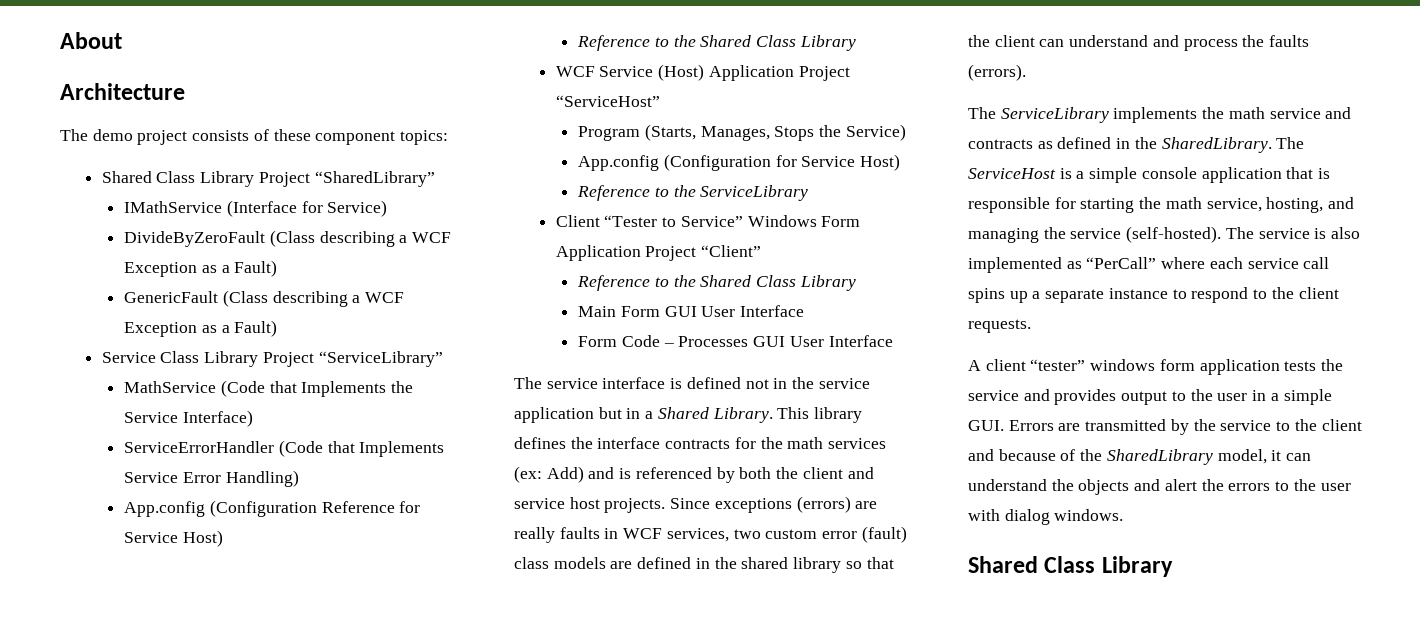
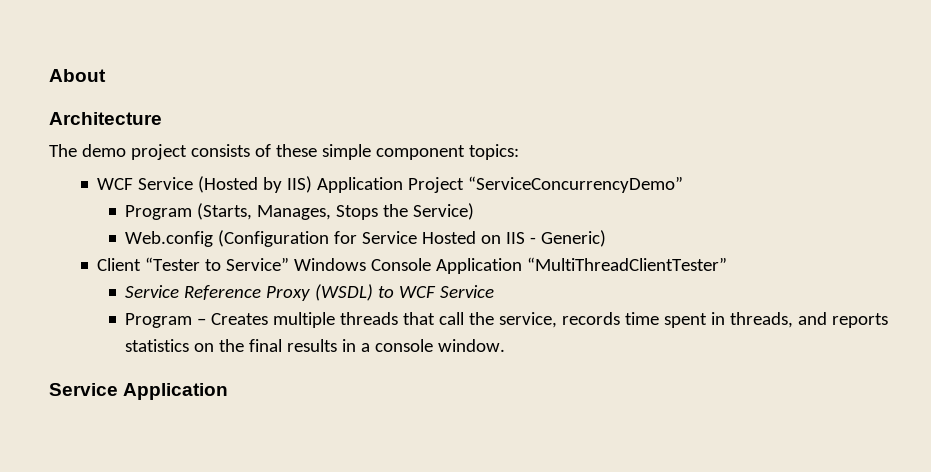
(311, 135) none -> [321,144,371,160] simple
[101,171,435,187] [124,200,388,217] [124,230,452,247] [124,260,278,277] [124,290,405,307] [124,320,278,337] [101,351,443,367] [124,380,414,397] [124,410,253,427] [124,440,445,457] [124,470,299,487] [124,500,421,517] [124,530,223,547] [577,35,856,51] [555,64,850,81] [555,95,660,107] // Shared Class Library Project “SharedLibrary” // IMathService (Interface for Service) // DivideByZeroFault (Class describing a WCF Exception as a Fault) // GenericFault (Class describing a WCF Exception as a Fault) // Service Class Library Project “ServiceLibrary” // MathService (Code that Implements the Service Interface) // ServiceErrorHandler (Code that Implements Service Error Handling) // App.config (Configuration Reference for Service Host) // Reference to the Shared Class Library // WCF Service (Host) Application Project “ServiceHost” -> [97,176,684,193] // WCF Service (Hosted by IIS) Application Project “ServiceConcurrencyDemo”
[578,155,660,171] App.config -> [125,231,214,247] Web.config
[860,154,901,171] [577,185,809,201] Host) // Reference to the ServiceLibrary -> [422,230,607,247] Hosted on IIS - Generic)
[821,216,861,227] [555,245,762,261] [577,275,856,291] [578,305,805,317] [578,335,893,347] [514,377,870,389] [514,407,863,423] [514,437,887,449] [514,466,874,483] [514,496,878,513] [514,526,907,543] [514,557,894,573] [968,35,1310,51] [968,64,1026,81] [968,107,1352,123] [968,137,1305,153] [968,167,1331,183] [968,197,1355,213] [968,226,1361,243] [968,257,1330,273] [968,287,1339,303] [968,319,1031,333] [968,359,1344,375] [968,389,1332,405] [968,419,1362,435] [968,449,1312,465] [968,479,1351,495] [968,509,1124,525] [968,556,1173,577] Form Application Project “Client” // Reference to the Shared Class Library // Main Form GUI User Interface // Form Code – Processes GUI User Interface // The service interface is defined not in the service application but in a Shared Library. This library defines the interface contracts for the math services (ex: Add) and is referenced by both the client and service host projects. Since exceptions (errors) are really faults in WCF services, two custom error (fault) class models are defined in the shared library so that the client can understand and process the faults (errors). // The ServiceLibrary implements the math service and contracts as defined in the SharedLibrary. The ServiceHost is a simple console application that is responsible for starting the math service, hosting, and managing the service (self-hosted). The service is also implemented as “PerCall” where each service call spins up a separate instance to respond to the client requests. // A client “tester” windows form application tests the service and provides output to the user in a simple GUI. Errors are transmitted by the service to the client and because of the SharedLibrary model, it can understand the objects and alert the errors to the user with dialog windows. // Shared Class Library -> [371,257,728,274] [125,284,495,301] [125,312,889,328] [125,339,506,352] [49,383,229,400] Console Application “MultiThreadClientTester” // Service Reference Proxy (WSDL) to WCF Service // Program – Creates multiple threads that call the service, records time spent in threads, and reports statistics on the final results in a console window. // Service Application

